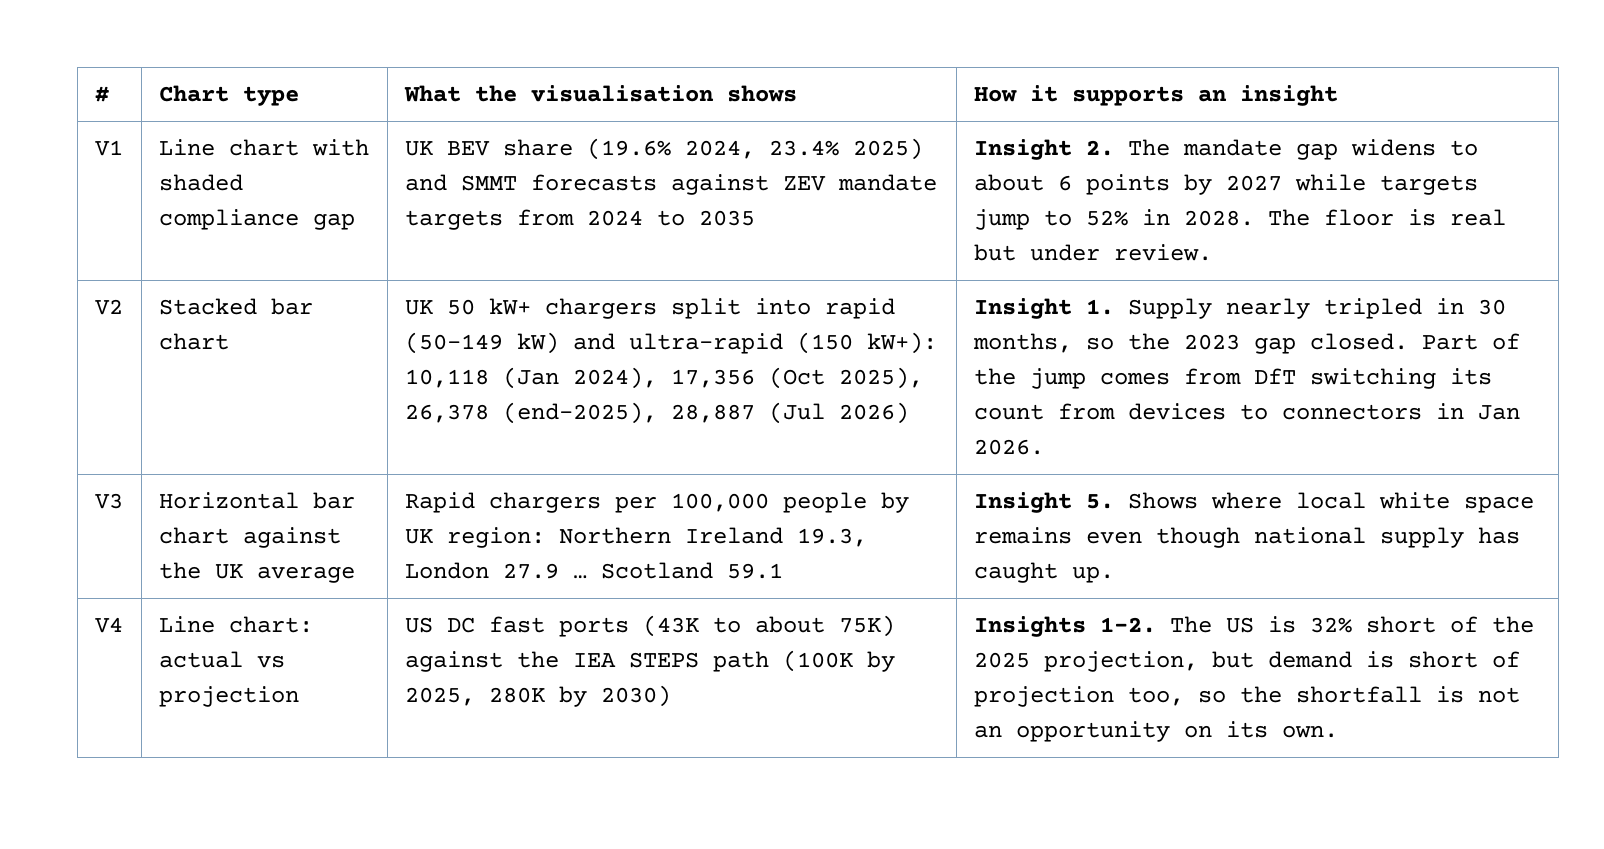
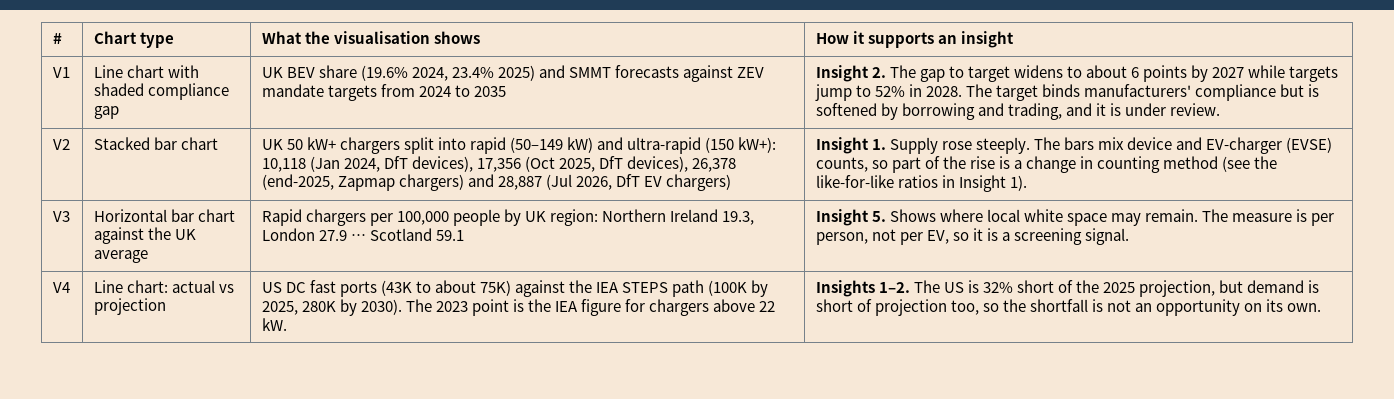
[1182,139,1338,160] mandate gap -> [919,66,1010,82] gap to target
[1323,209,1506,226] [973,244,1016,261] floor is real but -> [995,84,1320,101] [815,103,1121,120] target binds manufacturers' compliance but is softened by borrowing and trading, and it is
[572,367,923,389] [404,402,909,424] [973,298,1506,319] [972,333,1520,354] [973,368,1492,389] [973,403,1520,420] [973,439,1044,455] 2024), 17,356 (Oct 2025), 26,378 (end-2025), 28,887 (Jul 2026) | Insight 1. Supply nearly tripled in 30 months, so the 2023 gap closed. Part of the jump comes from DfT switching its count from devices to connectors in Jan 2026. -> [343,156,737,172] [261,174,732,191] [815,137,1333,154] [815,156,1278,173] [815,175,1027,192] 2024, DfT devices), 17,356 (Oct 2025, DfT devices), 26,378 (end-2025, Zapmap chargers) and 28,887 (Jul 2026, DfT EV chargers) | Insight 1. Supply rose steeply. The bars mix device and EV-charger (EVSE) counts, so part of the rise is a change in counting method (see the like-for-like ratios in Insight 1).
[973,527,1520,548] [973,562,1114,583] remains even though national supply has caught up. -> [1110,209,1335,226] [815,228,1130,245] may remain. The measure is per person, not per EV, so it is a screening signal.
[600,685,671,707] 2030) -> [360,299,776,316] [261,318,287,331] 2030). The 2023 point is the IEA figure for chargers above 22 kW.

